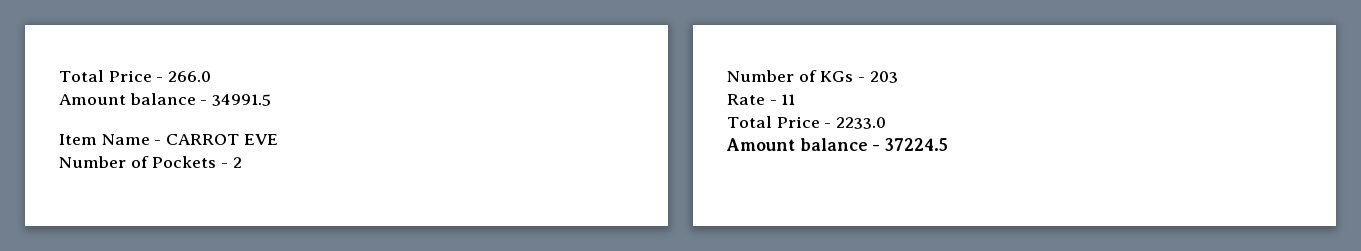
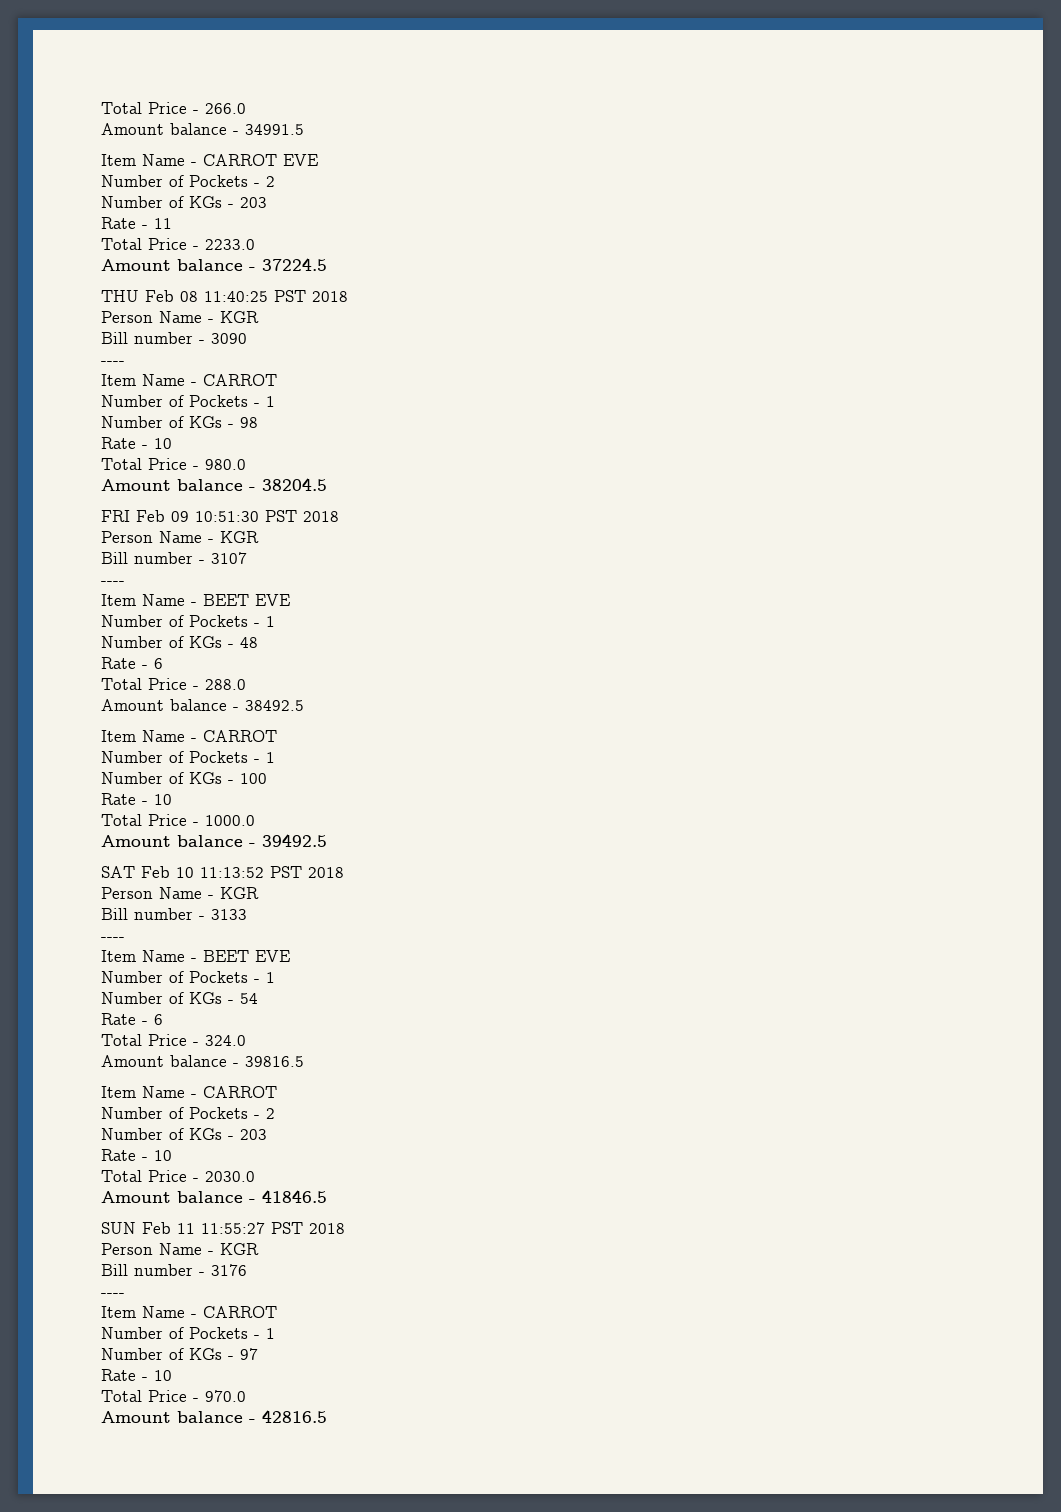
(949, 144) none -> [101,290,348,302] [101,311,259,323] [101,332,247,344] [101,361,125,365] [101,374,277,386] [101,395,275,407] [101,416,258,428] [101,437,172,449] [101,458,246,470] [101,478,327,491] [101,510,339,522] [101,531,259,543] [101,552,247,564] [101,581,125,585] [101,594,290,606] [101,615,275,627] [101,636,258,648] [101,657,163,669] [101,678,246,690] [101,699,304,711] [101,730,277,742] [101,751,275,763] [101,772,267,784] [101,793,172,805] [101,814,255,826] [101,834,327,847] [101,866,344,878] [101,887,259,899] [101,908,247,920] [101,937,125,941] [101,950,290,962] [101,971,275,983] [101,992,258,1004] [101,1013,163,1025] [101,1034,246,1046] [101,1055,304,1067] [101,1086,277,1098] [101,1107,275,1119] [101,1128,267,1140] [101,1149,172,1161] [101,1170,255,1182] [101,1190,327,1203] [101,1222,345,1234] [101,1243,259,1255] [101,1264,247,1276] [101,1293,125,1297] [101,1306,277,1318] [101,1327,275,1339] [101,1348,258,1360] [101,1369,172,1381] [101,1390,246,1402] [101,1410,327,1423] // THU Feb 08 11:40:25 PST 2018 // Person Name - KGR // Bill number - 3090 // ---- // Item Name - CARROT // Number of Pockets - 1 // Number of KGs - 98 // Rate - 10 // Total Price - 980.0 // Amount balance - 38204.5 // FRI Feb 09 10:51:30 PST 2018 // Person Name - KGR // Bill number - 3107 // ---- // Item Name - BEET EVE // Number of Pockets - 1 // Number of KGs - 48 // Rate - 6 // Total Price - 288.0 // Amount balance - 38492.5 // Item Name - CARROT // Number of Pockets - 1 // Number of KGs - 100 // Rate - 10 // Total Price - 1000.0 // Amount balance - 39492.5 // SAT Feb 10 11:13:52 PST 2018 // Person Name - KGR // Bill number - 3133 // ---- // Item Name - BEET EVE // Number of Pockets - 1 // Number of KGs - 54 // Rate - 6 // Total Price - 324.0 // Amount balance - 39816.5 // Item Name - CARROT // Number of Pockets - 2 // Number of KGs - 203 // Rate - 10 // Total Price - 2030.0 // Amount balance - 41846.5 // SUN Feb 11 11:55:27 PST 2018 // Person Name - KGR // Bill number - 3176 // ---- // Item Name - CARROT // Number of Pockets - 1 // Number of KGs - 97 // Rate - 10 // Total Price - 970.0 // Amount balance - 42816.5

